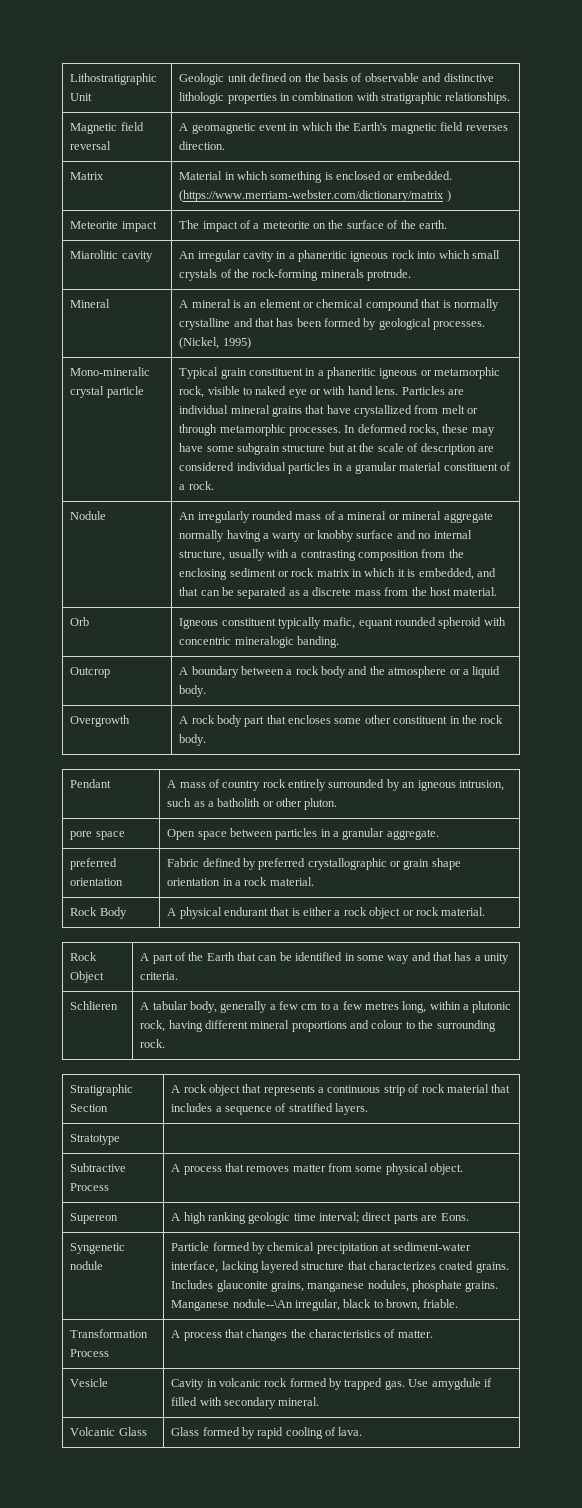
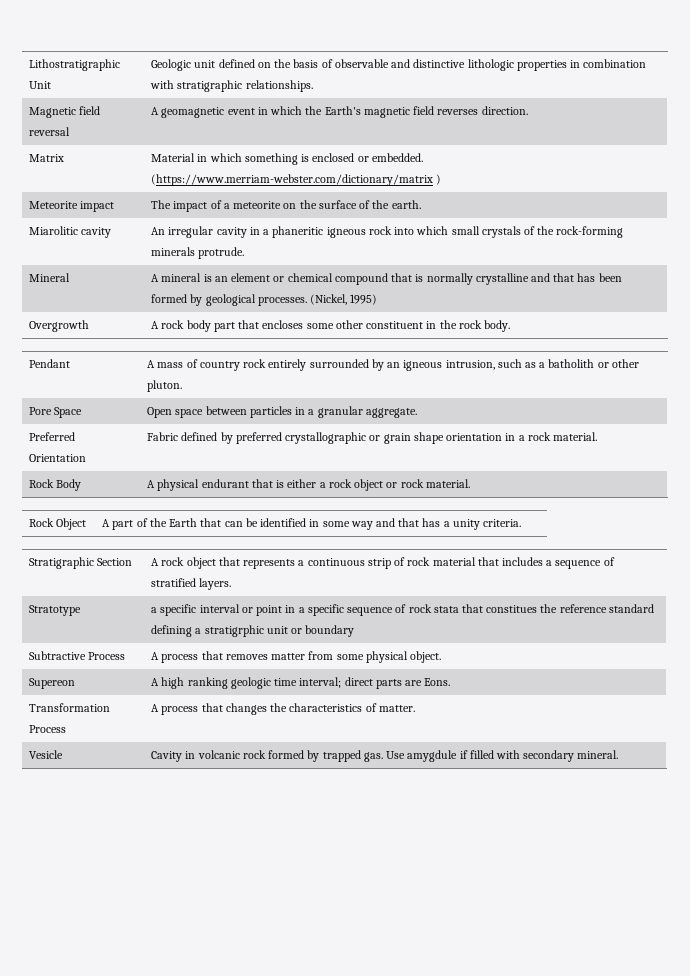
[70,367,151,376] [70,386,144,398] [179,367,501,379] [179,386,464,398] [179,405,479,417] [179,424,495,436] [179,443,494,455] [179,462,512,474] [179,481,214,490] [70,511,107,520] [179,511,493,523] [179,530,472,542] [179,549,464,561] [179,568,496,580] [179,587,498,599] [70,617,90,626] [179,617,506,629] [179,636,339,648] [70,667,111,678] [179,666,501,678] [179,685,207,697] // Mono-mineralic crystal particle | Typical grain constituent in a phaneritic igneous or metamorphic rock, visible to naked eye or with hand lens. Particles are individual mineral grains that have crystallized from melt or through metamorphic processes. In deformed rocks, these may have some subgrain structure but at the scale of description are considered individual particles in a granular material constituent of a rock. // Nodule | An irregularly rounded mass of a mineral or mineral aggregate normally having a warty or knobby surface and no internal structure, usually with a contrasting composition from the enclosing sediment or rock matrix in which it is embedded, and that can be separated as a discrete mass from the host material. // Orb | Igneous constituent typically mafic, equant rounded spheroid with concentric mineralogic banding. // Outcrop | A boundary between a rock body and the atmosphere or a liquid body. -> (378, 299) none
[70,831,125,840] pore space -> [29,407,83,418] Pore Space
[70,858,118,870] [70,878,124,886] preferred orientation -> [29,432,76,441] [29,454,87,462] Preferred Orientation
[70,1001,119,1010] [140,1001,512,1013] [140,1020,496,1032] [140,1039,166,1048] // Schlieren | A tabular body, generally a few cm to a few metres long, within a plutonic rock, having different mineral proportions and colour to the surrounding rock. -> (522, 523) none
(121, 1139) none -> [151,604,654,616] [151,625,355,637] a specific interval or point in a specific sequence of rock stata that constitues the reference standard defining a stratigrphic unit or boundary
[70,1243,126,1254] [70,1261,104,1270] [171,1242,472,1254] [171,1261,509,1273] [171,1280,499,1292] [171,1299,459,1311] // Syngenetic nodule | Particle formed by chemical precipitation at sediment-water interface, lacking layered structure that characterizes coated grains. Includes glauconite grains, manganese nodules, phosphate grains. Manganese nodule--\An irregular, black to brown, friable. -> (451, 682) none
[70,1427,147,1436] [171,1427,363,1439] // Volcanic Glass | Glass formed by rapid cooling of lava. -> (619, 754) none

